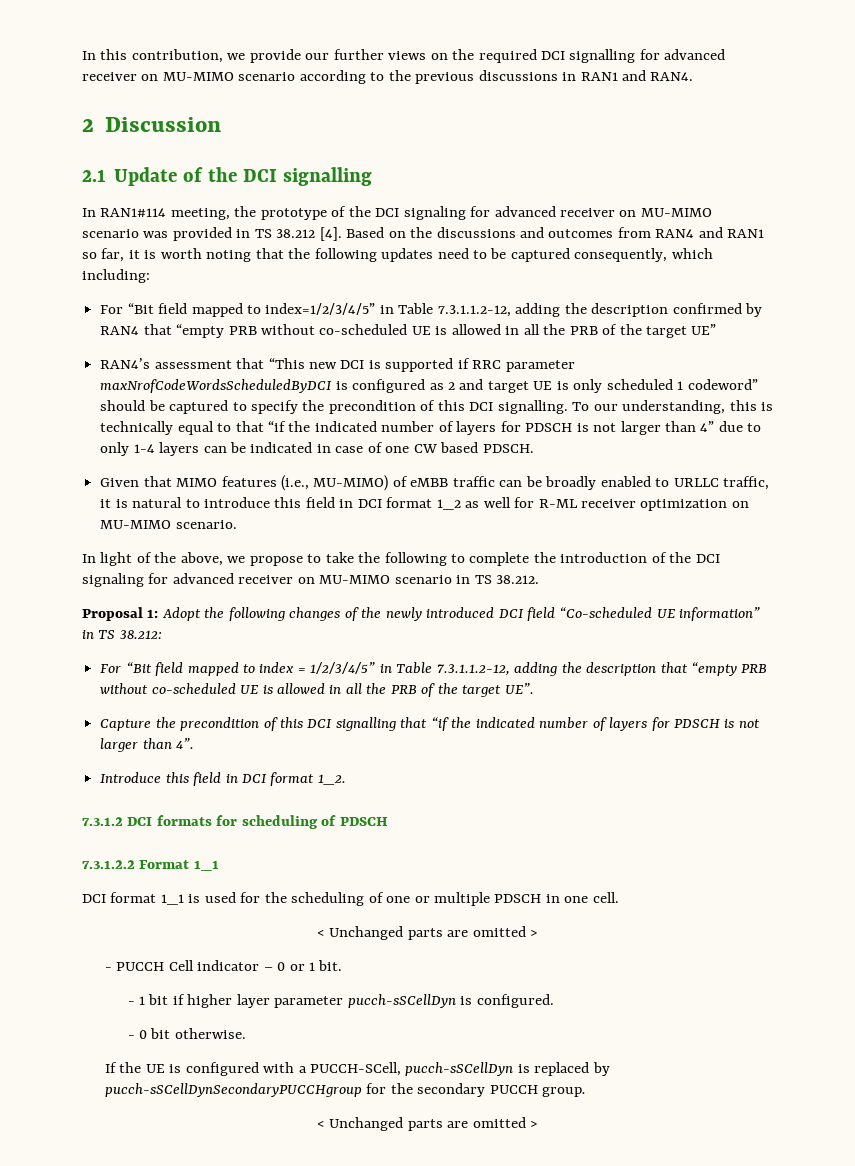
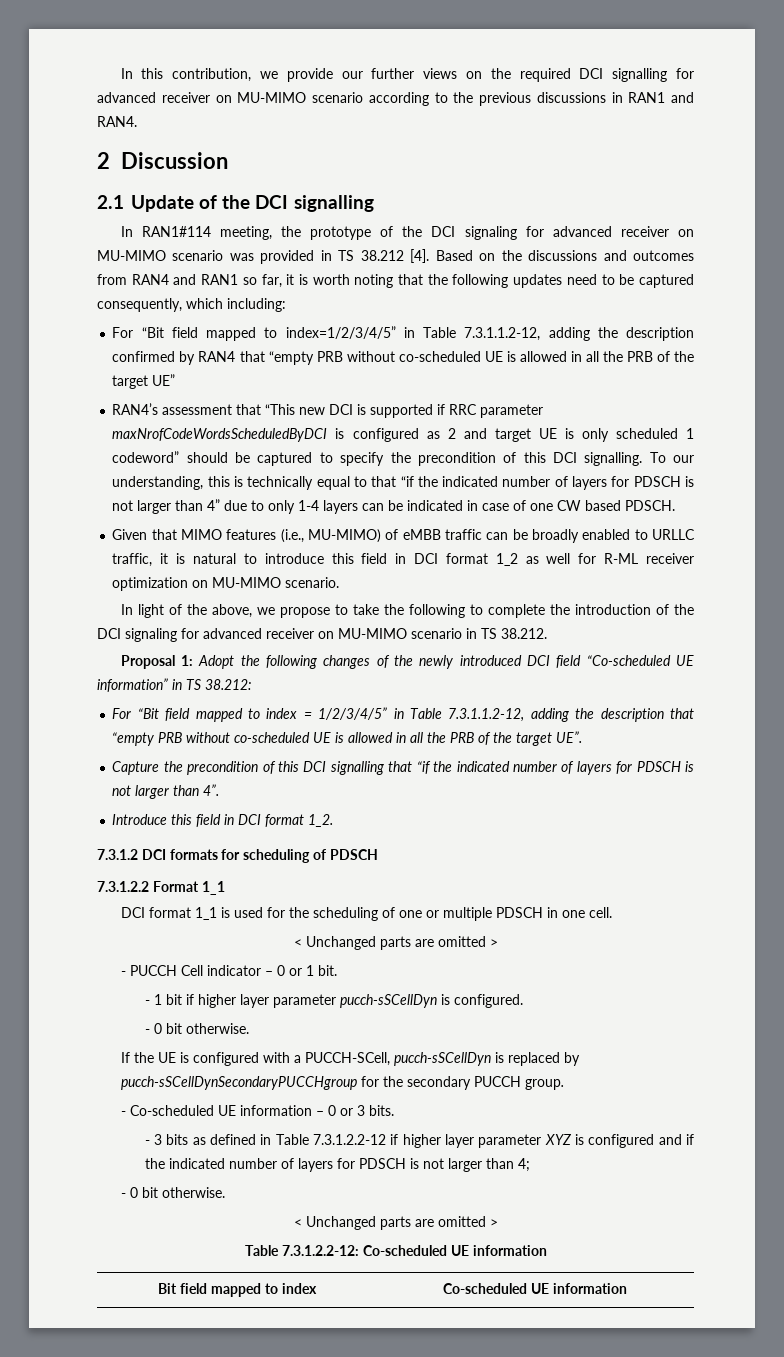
[316,1117,539,1131] // < Unchanged parts are omitted > -> [120,1105,394,1116] [144,1134,695,1148] [144,1158,530,1172] [120,1187,225,1198] [293,1216,498,1230] [244,1245,547,1256] [157,1283,317,1297] [442,1283,627,1294] // - Co-scheduled UE information – 0 or 3 bits. // - 3 bits as defined in Table 7.3.1.2.2-12 if higher layer parameter XYZ is configured and if the indicated number of layers for PDSCH is not larger than 4; // - 0 bit otherwise. // < Unchanged parts are omitted > // Table 7.3.1.2.2-12: Co-scheduled UE information // Bit field mapped to index | Co-scheduled UE information

